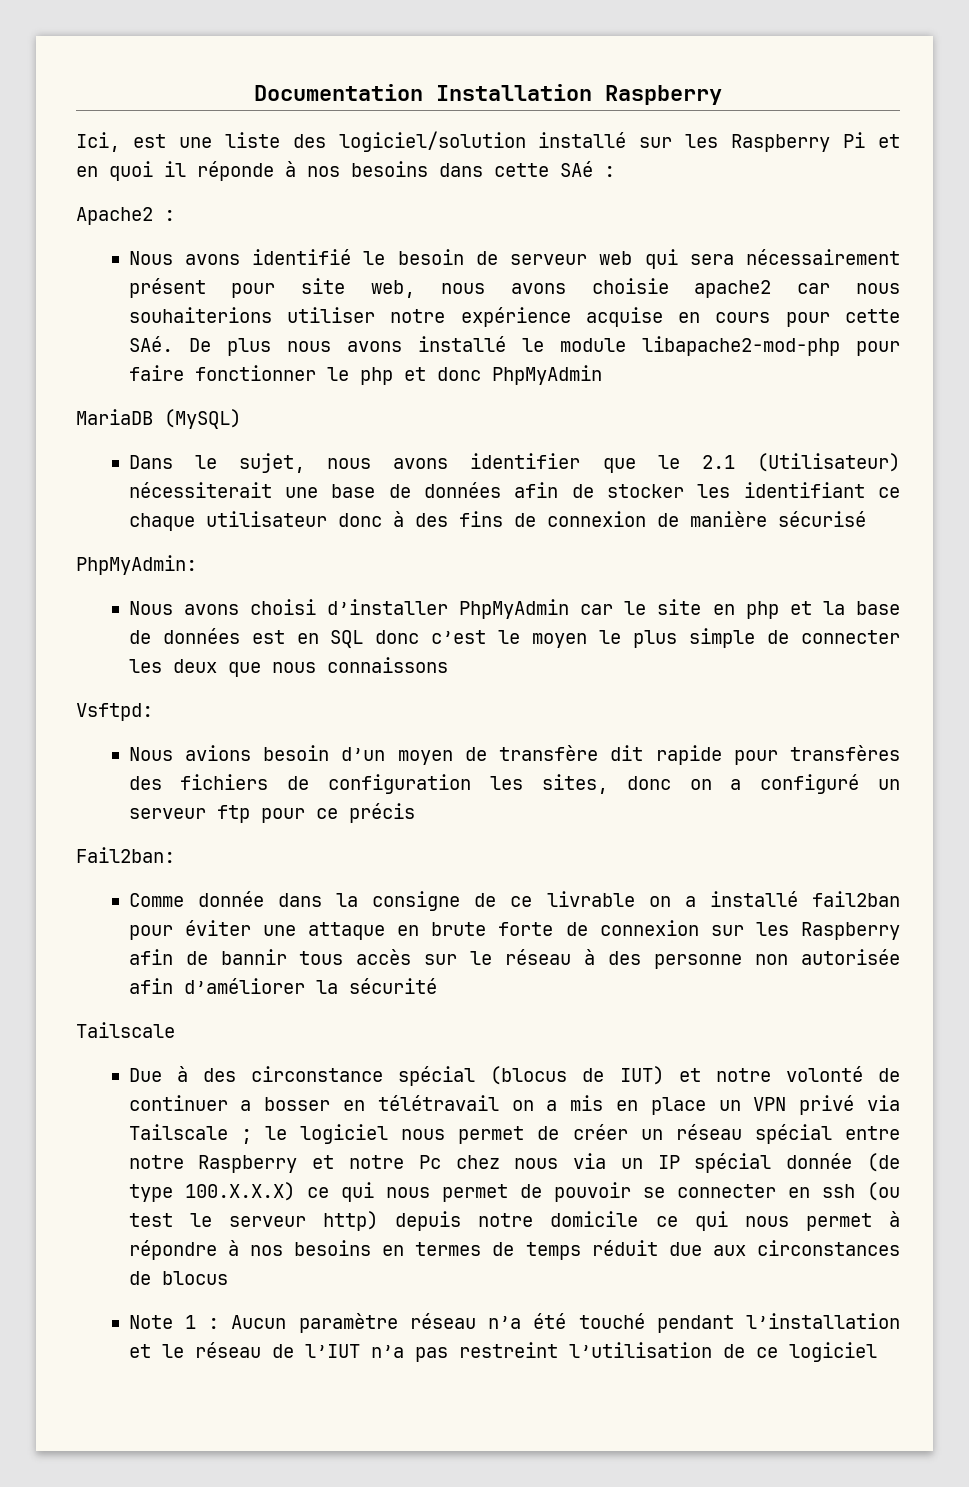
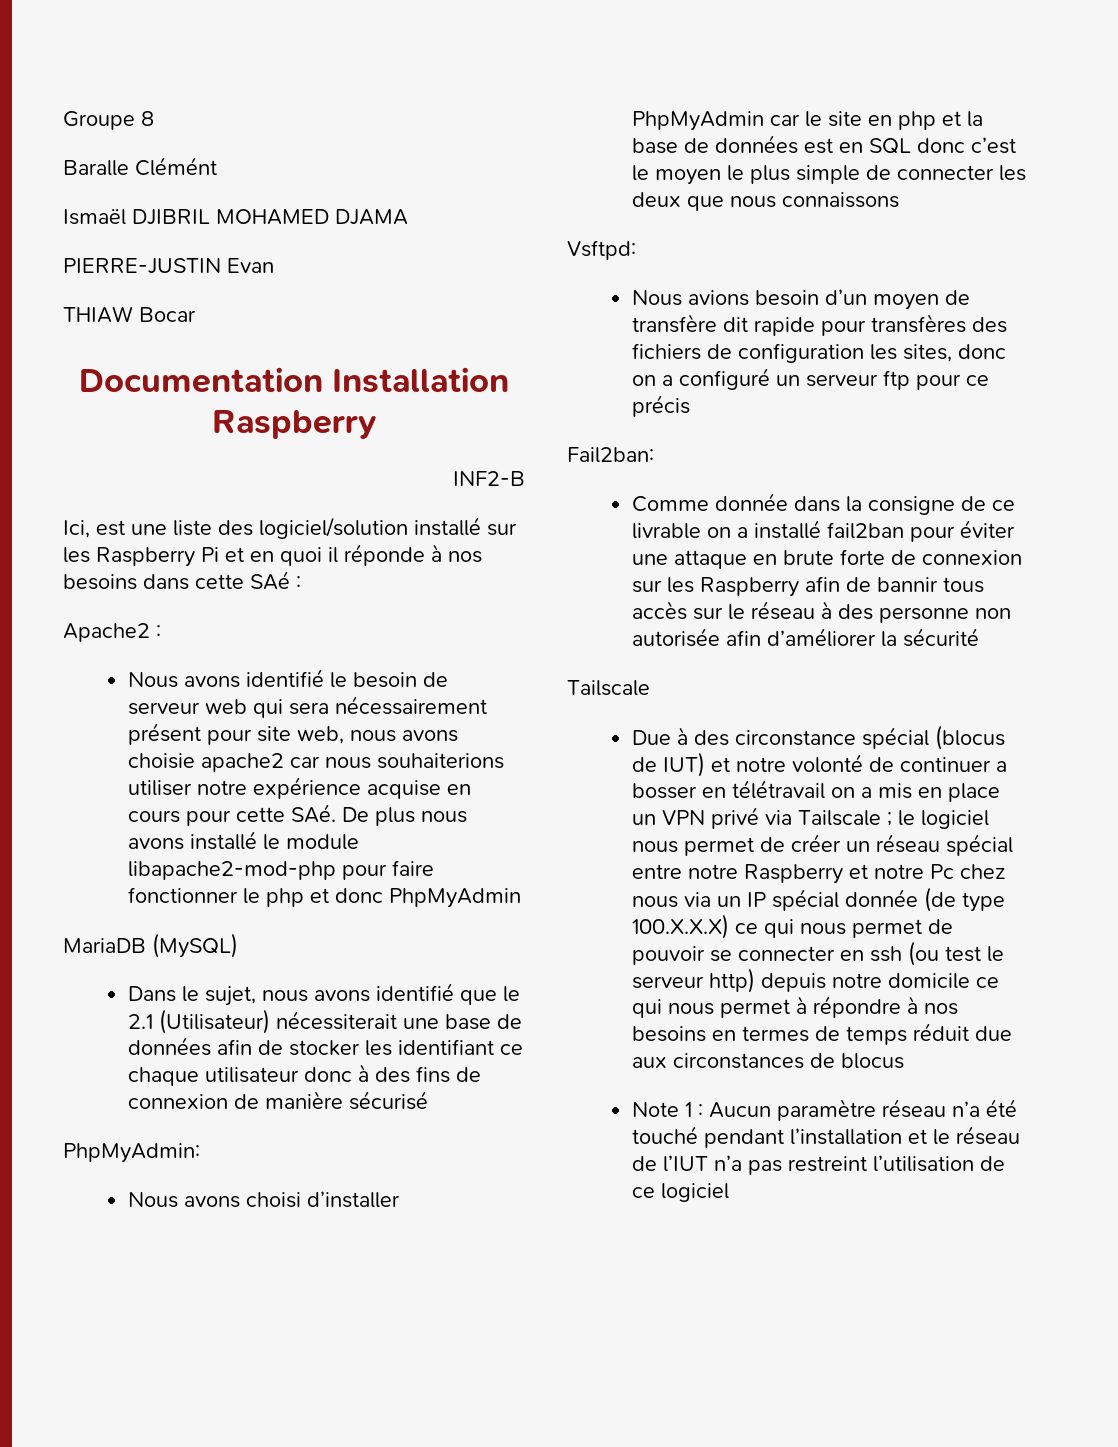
(254, 92) none -> [63,111,154,130] [63,157,217,176] [63,209,408,225] [63,258,274,274] [63,306,196,323] Groupe 8 // Baralle Clémént // Ismaël DJIBRIL MOHAMED DJAMA // PIERRE-JUSTIN Evan // THIAW Bocar //
(722, 95) none -> [453,471,525,486] // INF2-B
[470,453,581,469] identifier -> [376,983,455,1001] identifié

